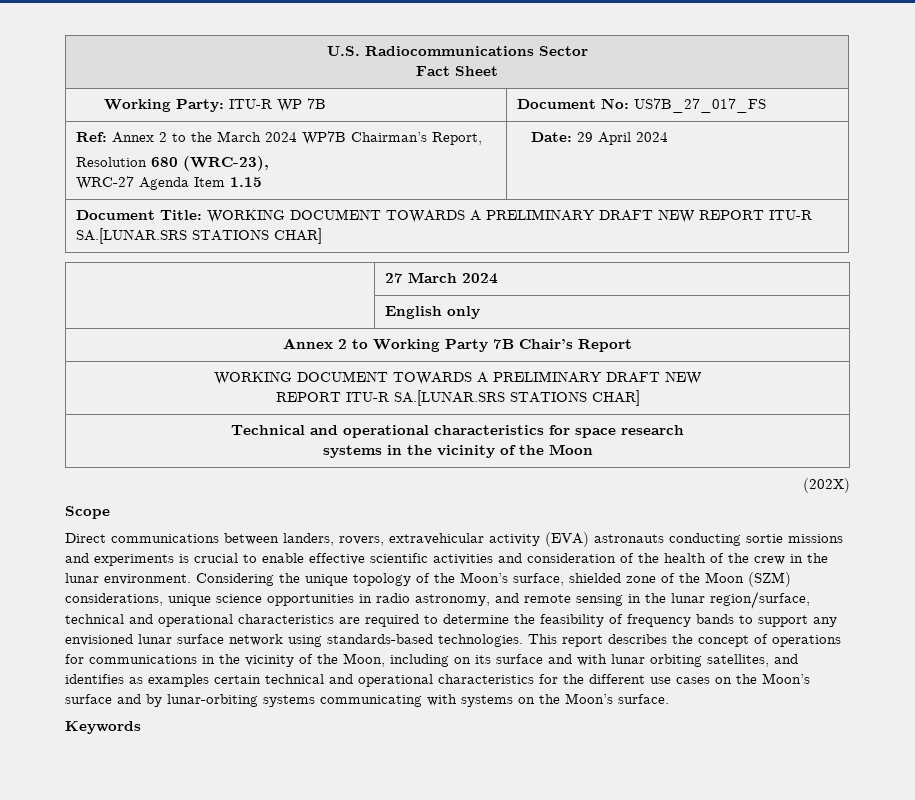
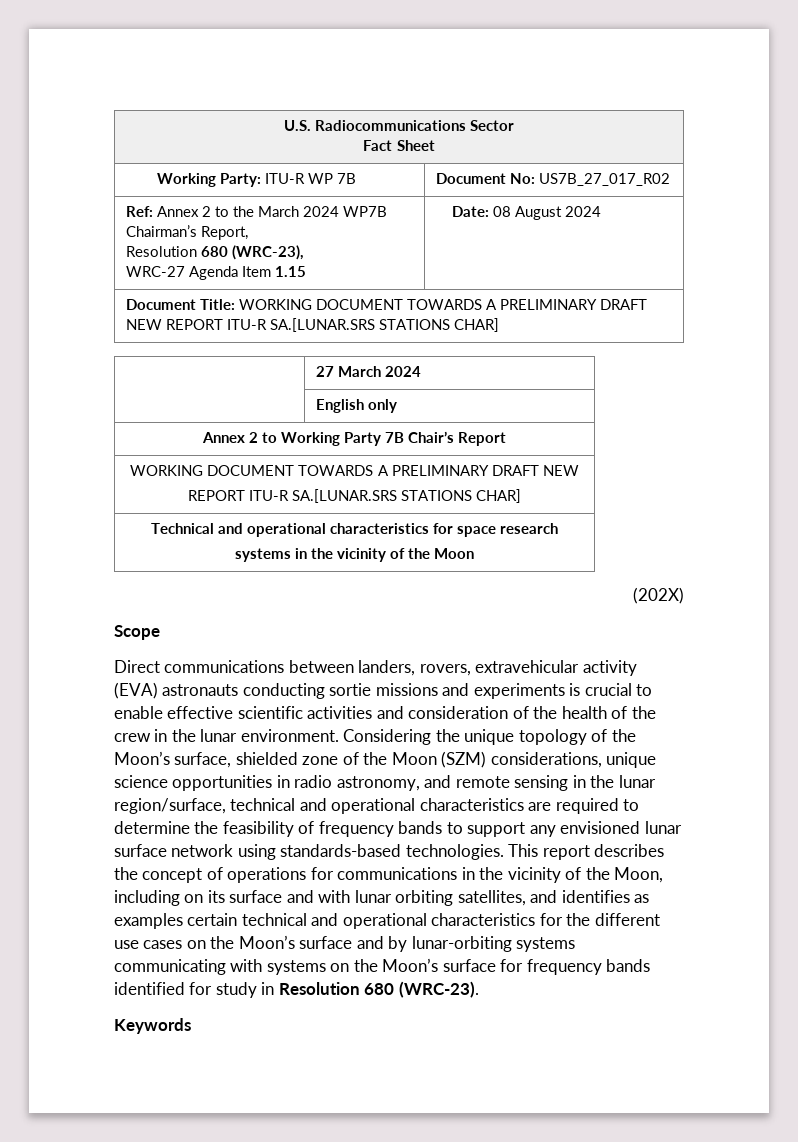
[634,98,767,113] US7B_27_017_FS -> [539,173,671,186] US7B_27_017_R02
[577,132,632,145] 29 April -> [492,206,562,220] 08 August
[618,694,669,704] surface. -> [442,959,651,975] [114,981,479,998] surface for frequency bands identified for study in Resolution 680 (WRC-23).

